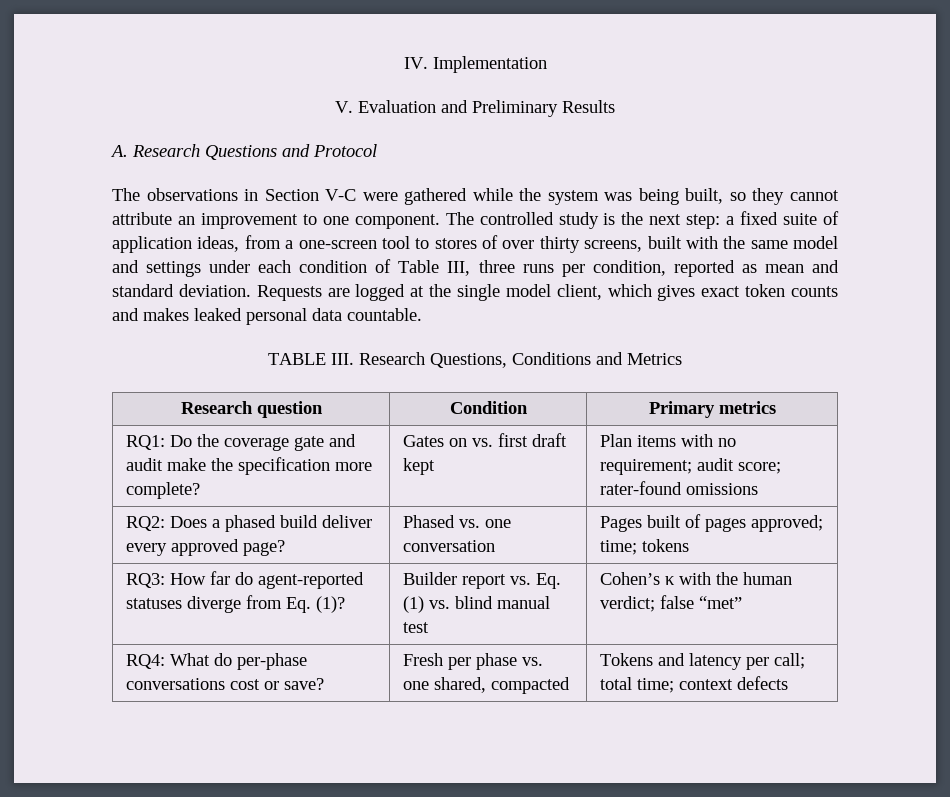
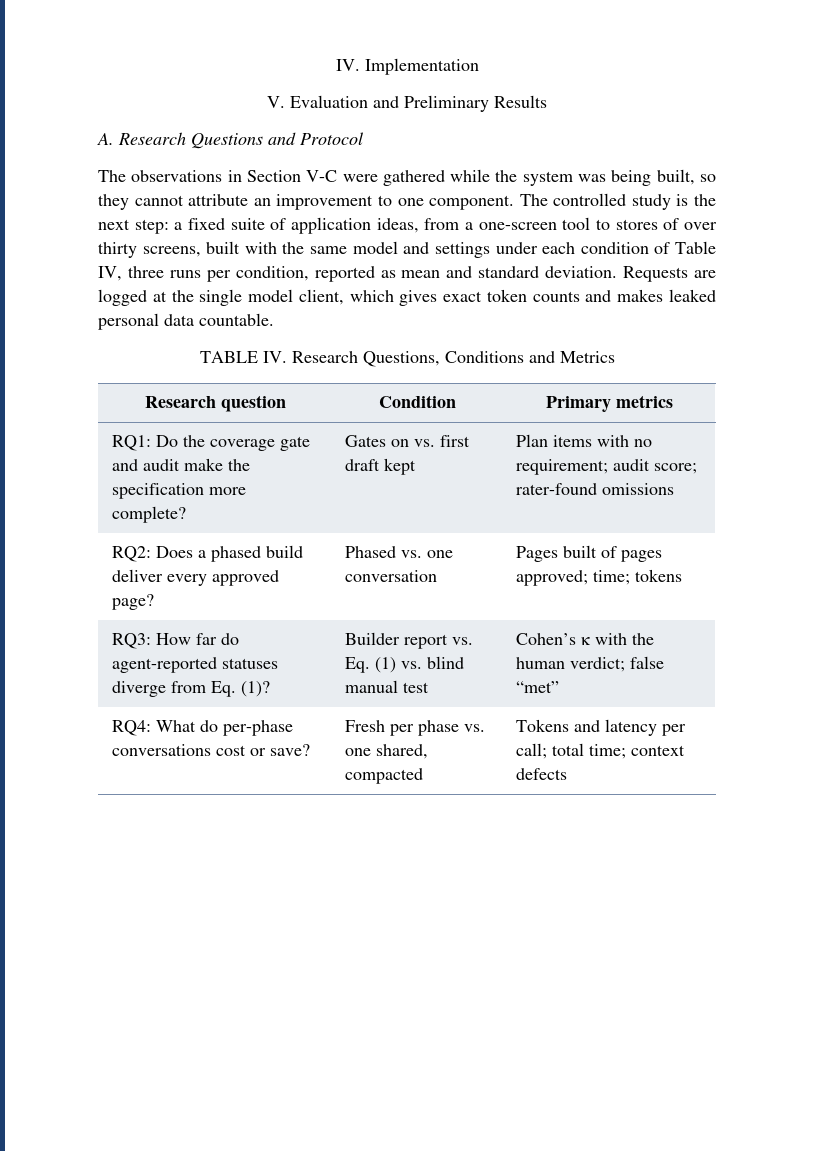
[447,261,471,276] III, -> [98,266,122,281] IV,
[331,353,354,365] III. -> [262,351,287,363] IV.

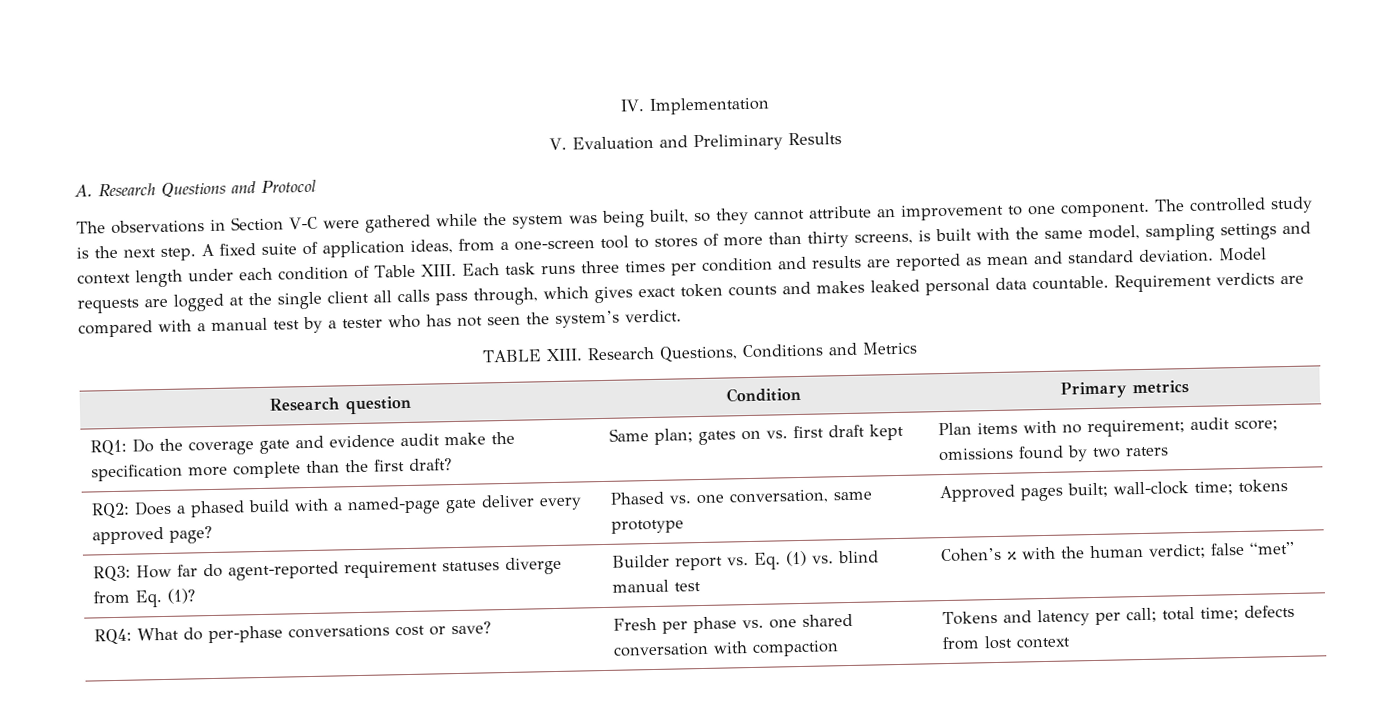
[134,219,183,234] step: a -> [160,243,214,261] step. A
[684,222,717,230] over -> [723,231,802,247] more than
(201, 251) none -> [918,230,931,242] is
[352,241,490,258] model and settings -> [1088,221,1311,242] [77,269,183,288] model, sampling settings and context length
[98,266,309,282] IV, three runs per condition, -> [420,255,891,277] XIII. Each task runs three times per condition and results are
[623,266,689,282] Requests -> [1217,247,1267,262] [77,298,140,314] Model requests
[248,289,344,305] model client, -> [327,287,538,306] client all calls pass through,
(274, 319) none -> [1114,272,1304,293] [78,309,682,338] Requirement verdicts are compared with a manual test by a tester who has not seen the system’s verdict.
[262,351,287,363] IV. -> [545,348,583,362] XIII.
(138, 465) none -> [329,434,396,448] evidence
[111,506,186,523] [344,435,386,447] complete? | Gates -> [233,458,453,479] [609,428,737,446] complete than the first draft? | Same plan; gates
[515,483,597,495] rater-found -> (1279, 425) none
(674, 489) none -> [1018,445,1170,462] found by two raters
(303, 551) none -> [294,496,478,516] with a named-page gate
[344,570,437,582] [515,545,662,562] [515,570,588,586] conversation | Pages built of pages approved; -> [729,489,873,505] [611,519,685,534] [939,481,1190,503] conversation, same prototype | Approved pages built; wall-clock
(217, 665) none -> [344,560,439,579] requirement
[375,744,428,759] [344,768,423,784] shared, compacted -> [802,613,854,627] [613,640,840,657] shared conversation with compaction
[630,745,685,756] [515,768,567,780] context defects -> [1244,604,1296,618] [942,635,1072,651] defects from lost context

